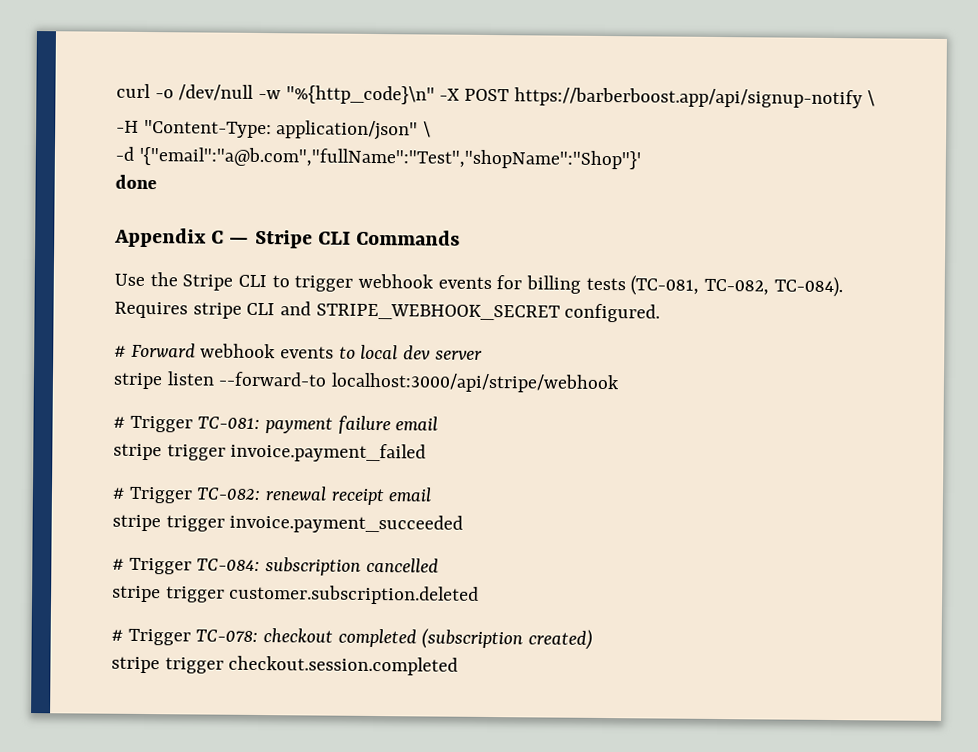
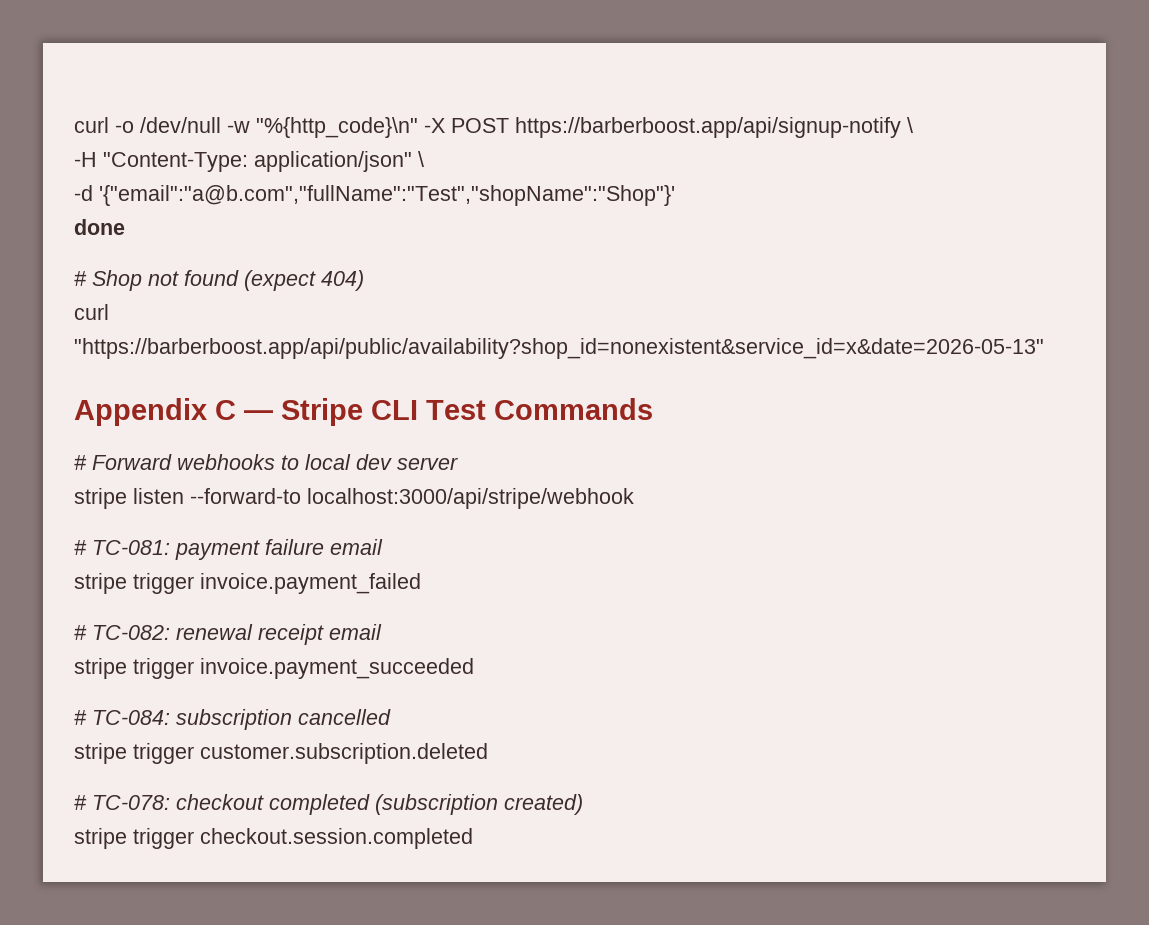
(157, 182) none -> [74,270,364,291] [74,304,109,320] [74,338,1044,359] // # Shop not found (expect 404) // curl "https://barberboost.app/api/public/availability?shop_id=nonexistent&service_id=x&date=2026-05-13"
(351, 238) none -> [426,400,486,420] Test
[114,272,843,298] [114,301,661,323] // Use the Stripe CLI to trigger webhook events for billing tests (TC-081, TC-082, TC-084). Requires stripe CLI and STRIPE_WEBHOOK_SECRET configured. -> (653, 409) none
[200,343,335,359] webhook events -> [177,454,275,470] webhooks
[129,415,193,433] Trigger -> (87, 547) none
[128,486,193,504] Trigger -> (87, 632) none
[128,557,192,575] Trigger -> (87, 717) none
[127,628,191,646] Trigger -> (87, 802) none

